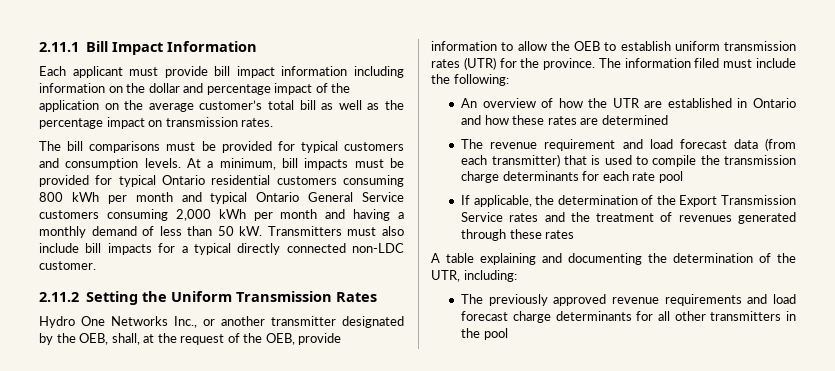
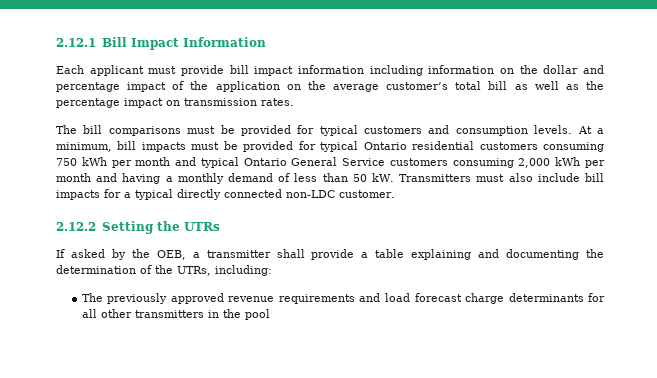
[39,42,79,52] 2.11.1 -> [56,38,96,47] 2.12.1
[39,192,63,202] 800 -> [56,158,77,166] 750
[39,292,79,302] 2.11.2 -> [56,222,96,231] 2.12.2
[170,291,377,302] [39,316,404,328] [39,333,342,345] [431,41,796,51] [431,57,796,70] [431,74,509,86] [461,98,796,108] [461,115,668,125] [461,138,796,151] [461,154,796,167] [461,171,683,183] [461,195,796,207] [461,212,796,224] [461,229,575,241] [431,253,440,263] Uniform Transmission Rates // Hydro One Networks Inc., or another transmitter designated by the OEB, shall, at the request of the OEB, provide information to allow the OEB to establish uniform transmission rates (UTR) for the province. The information filed must include the following: // An overview of how the UTR are established in Ontario and how these rates are determined // The revenue requirement and load forecast data (from each transmitter) that is used to compile the transmission charge determinants for each rate pool // If applicable, the determination of the Export Transmission Service rates and the treatment of revenues generated through these rates // A -> [183,222,220,231] [56,249,369,260] UTRs // If asked by the OEB, a transmitter shall provide a
[431,270,460,282] UTR, -> [177,266,211,276] UTRs,

